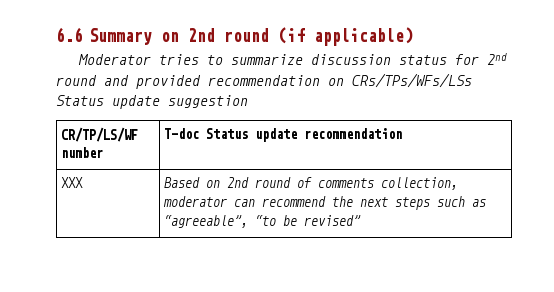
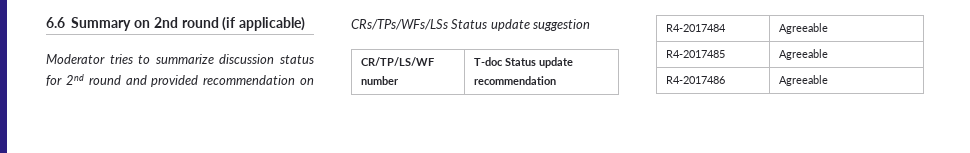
[61,177,84,188] [164,177,459,190] [163,196,487,210] [164,215,362,228] XXX | Based on 2nd round of comments collection, moderator can recommend the next steps such as “agreeable”, “to be revised” -> [665,24,726,32] [778,23,828,34] [665,50,725,58] [778,49,828,60] [665,76,725,84] [778,75,828,86] R4-2017484 | Agreeable // R4-2017485 | Agreeable // R4-2017486 | Agreeable

